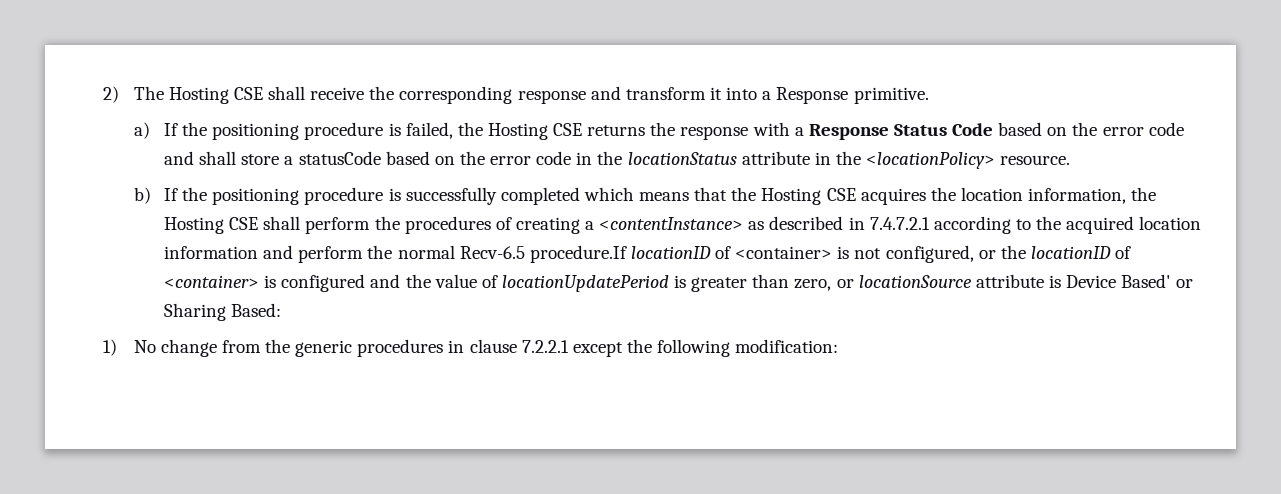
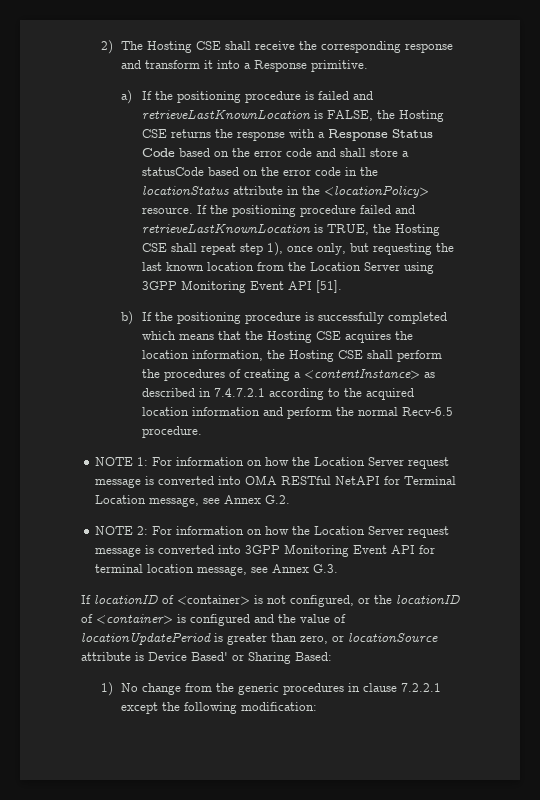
[405,122,453,139] failed, -> [317,91,373,100] [141,109,373,121] failed and retrieveLastKnownLocation is FALSE,
(1071, 160) none -> [196,205,415,217] [141,223,440,236] [141,242,454,256] [141,262,434,274] [141,280,342,293] If the positioning procedure failed and retrieveLastKnownLocation is TRUE, the Hosting CSE shall repeat step 1), once only, but requesting the last known location from the Location Server using 3GPP Monitoring Event API [51].
[529,245,627,263] procedure.If -> [141,426,202,438] [95,457,450,469] [95,475,457,488] [95,495,291,507] [95,526,450,538] [95,544,436,557] [95,564,339,576] [81,595,91,604] procedure. // NOTE 1: For information on how the Location Server request message is converted into OMA RESTful NetAPI for Terminal Location message, see Annex G.2. // NOTE 2: For information on how the Location Server request message is converted into 3GPP Monitoring Event API for terminal location message, see Annex G.3. // If

